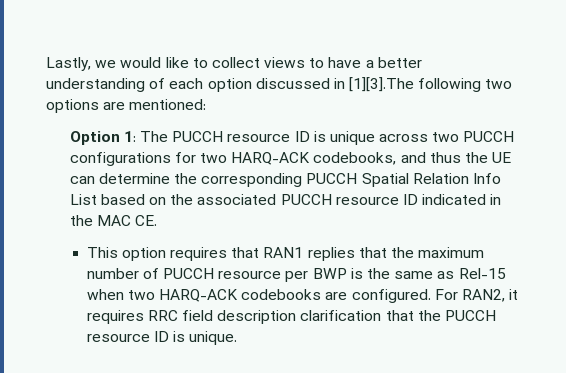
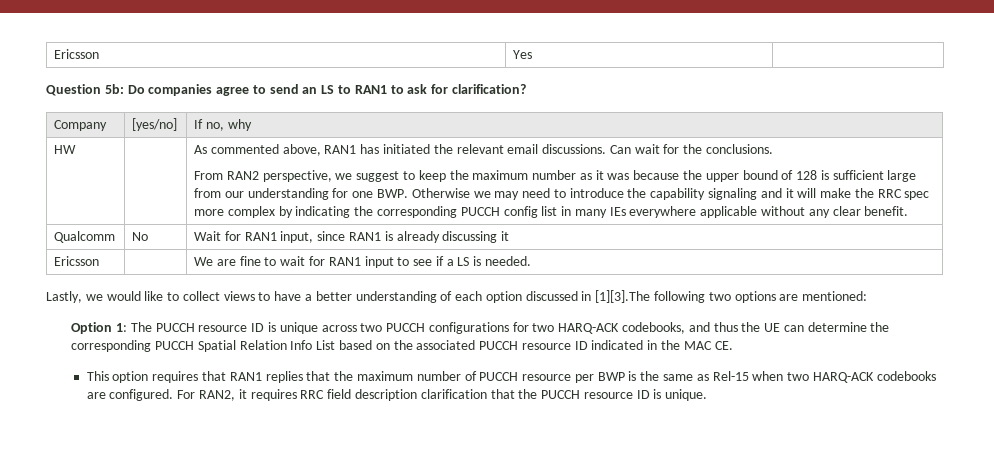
(46, 64) none -> [54,49,100,59] [513,50,533,59] [46,84,526,96] [54,120,108,131] [132,118,178,131] [194,119,252,131] [54,145,77,154] [194,144,773,156] [194,170,917,182] [194,188,930,200] [194,206,909,218] [54,231,116,243] [132,232,149,241] [194,231,510,243] [54,256,100,266] [194,256,531,268] Ericsson | Yes | // Question 5b: Do companies agree to send an LS to RAN1 to ask for clarification? // Company | [yes/no] | If no, why // HW | | As commented above, RAN1 has initiated the relevant email discussions. Can wait for the conclusions. // From RAN2 perspective, we suggest to keep the maximum number as it was because the upper bound of 128 is sufficient large from our understanding for one BWP. Otherwise we may need to introduce the capability signaling and it will make the RRC spec more complex by indicating the corresponding PUCCH config list in many IEs everywhere applicable without any clear benefit. // Qualcomm | No | Wait for RAN1 input, since RAN1 is already discussing it // Ericsson | | We are fine to wait for RAN1 input to see if a LS is needed. //

